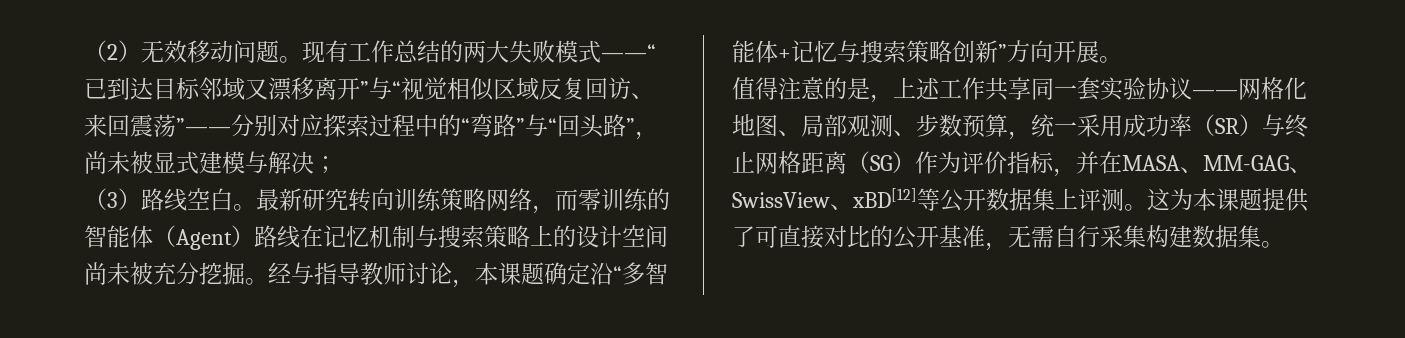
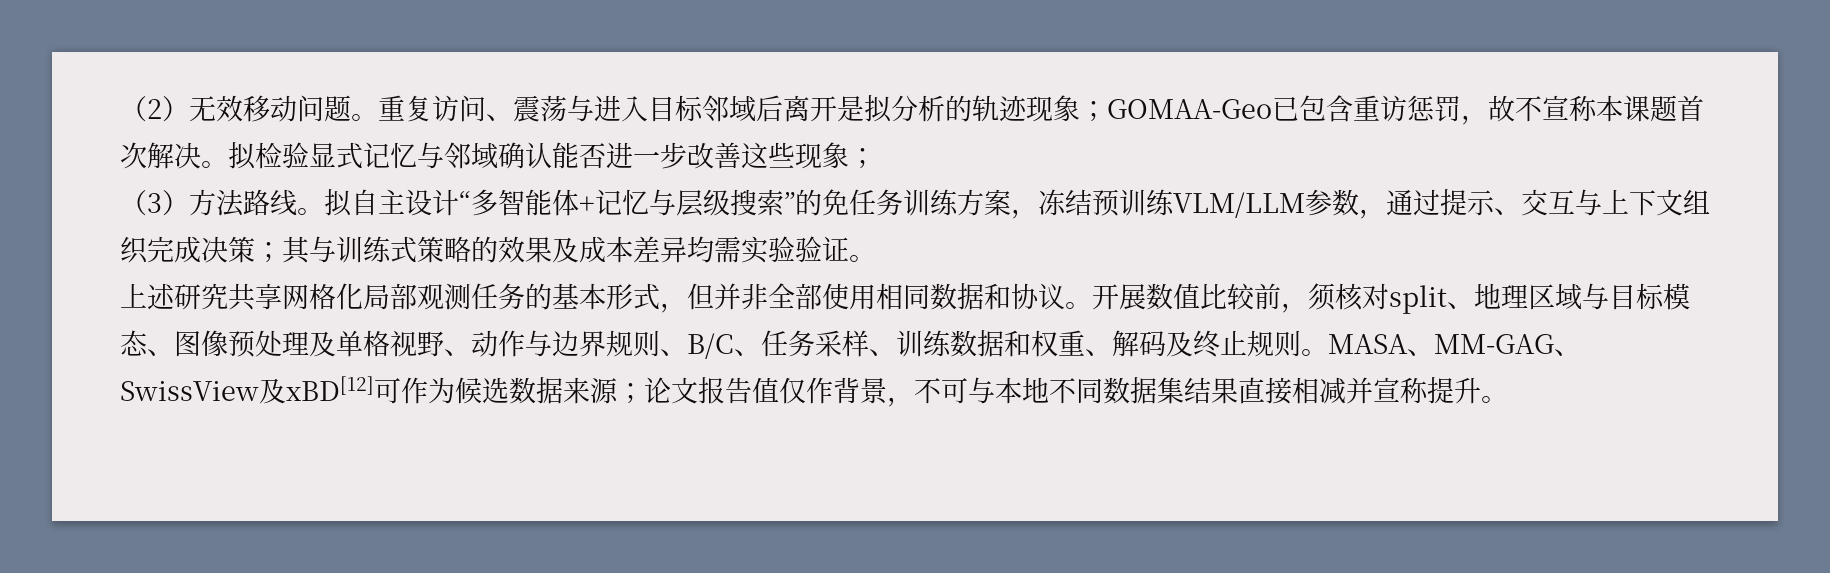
[302,40,656,63] [84,77,654,101] [84,114,658,140] [84,151,337,174] [84,188,670,214] [84,225,668,250] [84,262,613,288] 现有工作总结的两大失败模式——“已到达目标邻域又漂移离开”与“视觉相似区域反复回访、来回震荡”——分别对应探索过程中的“弯路”与“回头路”，尚未被显式建模与解决； // （3）路线空白。最新研究转向训练策略网络，而零训练的智能体（Agent）路线在记忆机制与搜索策略上的设计空间尚未被充分挖掘。经与指导教师讨论，本课题确定沿 -> [378,95,1704,125] [120,142,876,170] [120,189,459,217] 重复访问、震荡与进入目标邻域后离开是拟分析的轨迹现象；GOMAA-Geo已包含重访惩罚，故不宣称本课题首次解决。拟检验显式记忆与邻域确认能否进一步改善这些现象； // （3）方法路线。拟自主设计
[860,40,1122,63] [732,77,1307,103] [732,114,1308,140] [732,151,1312,177] [732,188,1309,212] [732,225,1261,251] 搜索策略创新”方向开展。 // 值得注意的是，上述工作共享同一套实验协议——网格化地图、局部观测、步数预算，统一采用成功率（SR）与终止网格距离（SG）作为评价指标，并在MASA、MM-GAG、SwissView、xBD[12]等公开数据集上评测。这为本课题提供了可直接对比的公开基准，无需自行采集构建数据集 -> [676,189,1710,219] [120,236,876,264] [120,283,1690,314] [120,330,1581,359] [120,376,1481,407] 层级搜索”的免任务训练方案，冻结预训练VLM/LLM参数，通过提示、交互与上下文组织完成决策；其与训练式策略的效果及成本差异均需实验验证。 // 上述研究共享网格化局部观测任务的基本形式，但并非全部使用相同数据和协议。开展数值比较前，须核对split、地理区域与目标模态、图像预处理及单格视野、动作与边界规则、B/C、任务采样、训练数据和权重、解码及终止规则。MASA、MM-GAG、SwissView及xBD[12]可作为候选数据来源；论文报告值仅作背景，不可与本地不同数据集结果直接相减并宣称提升

